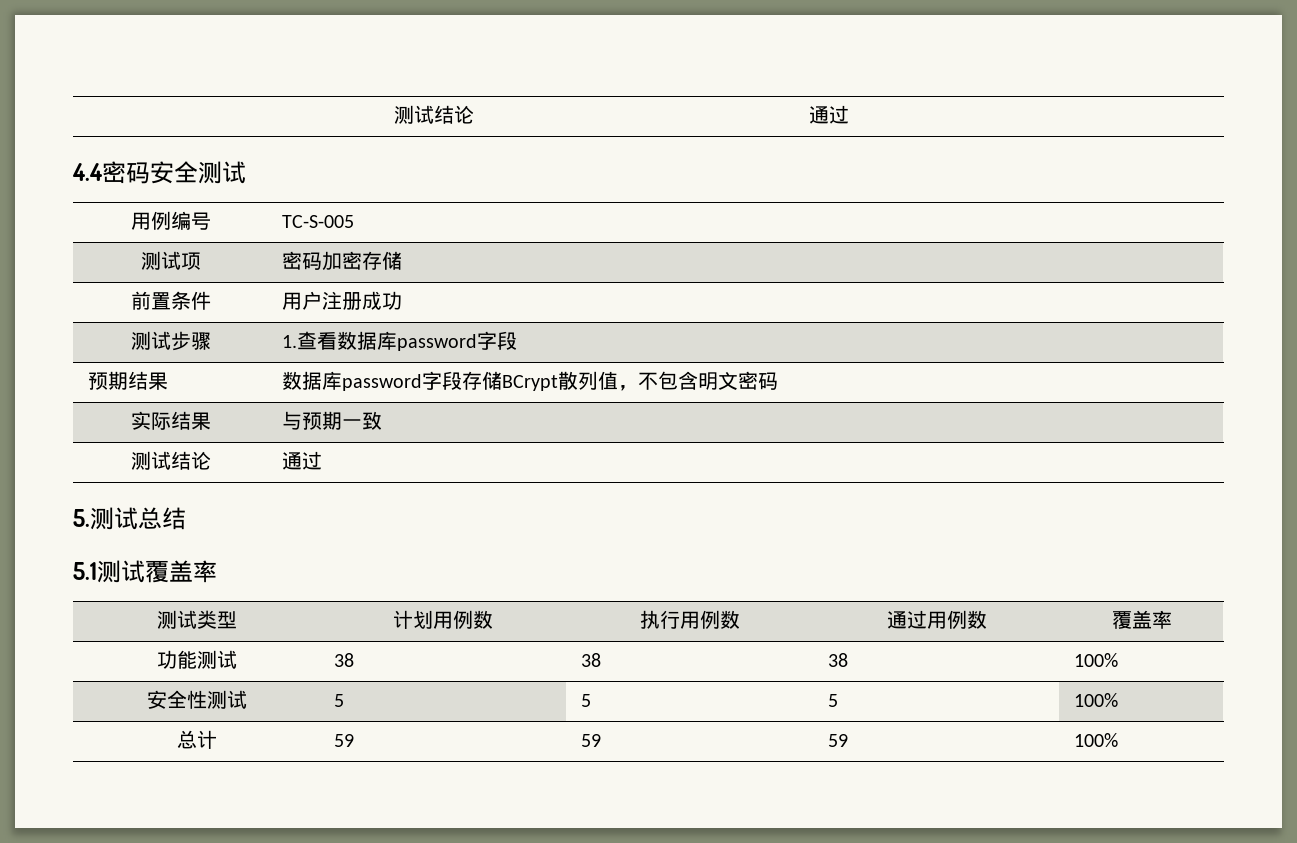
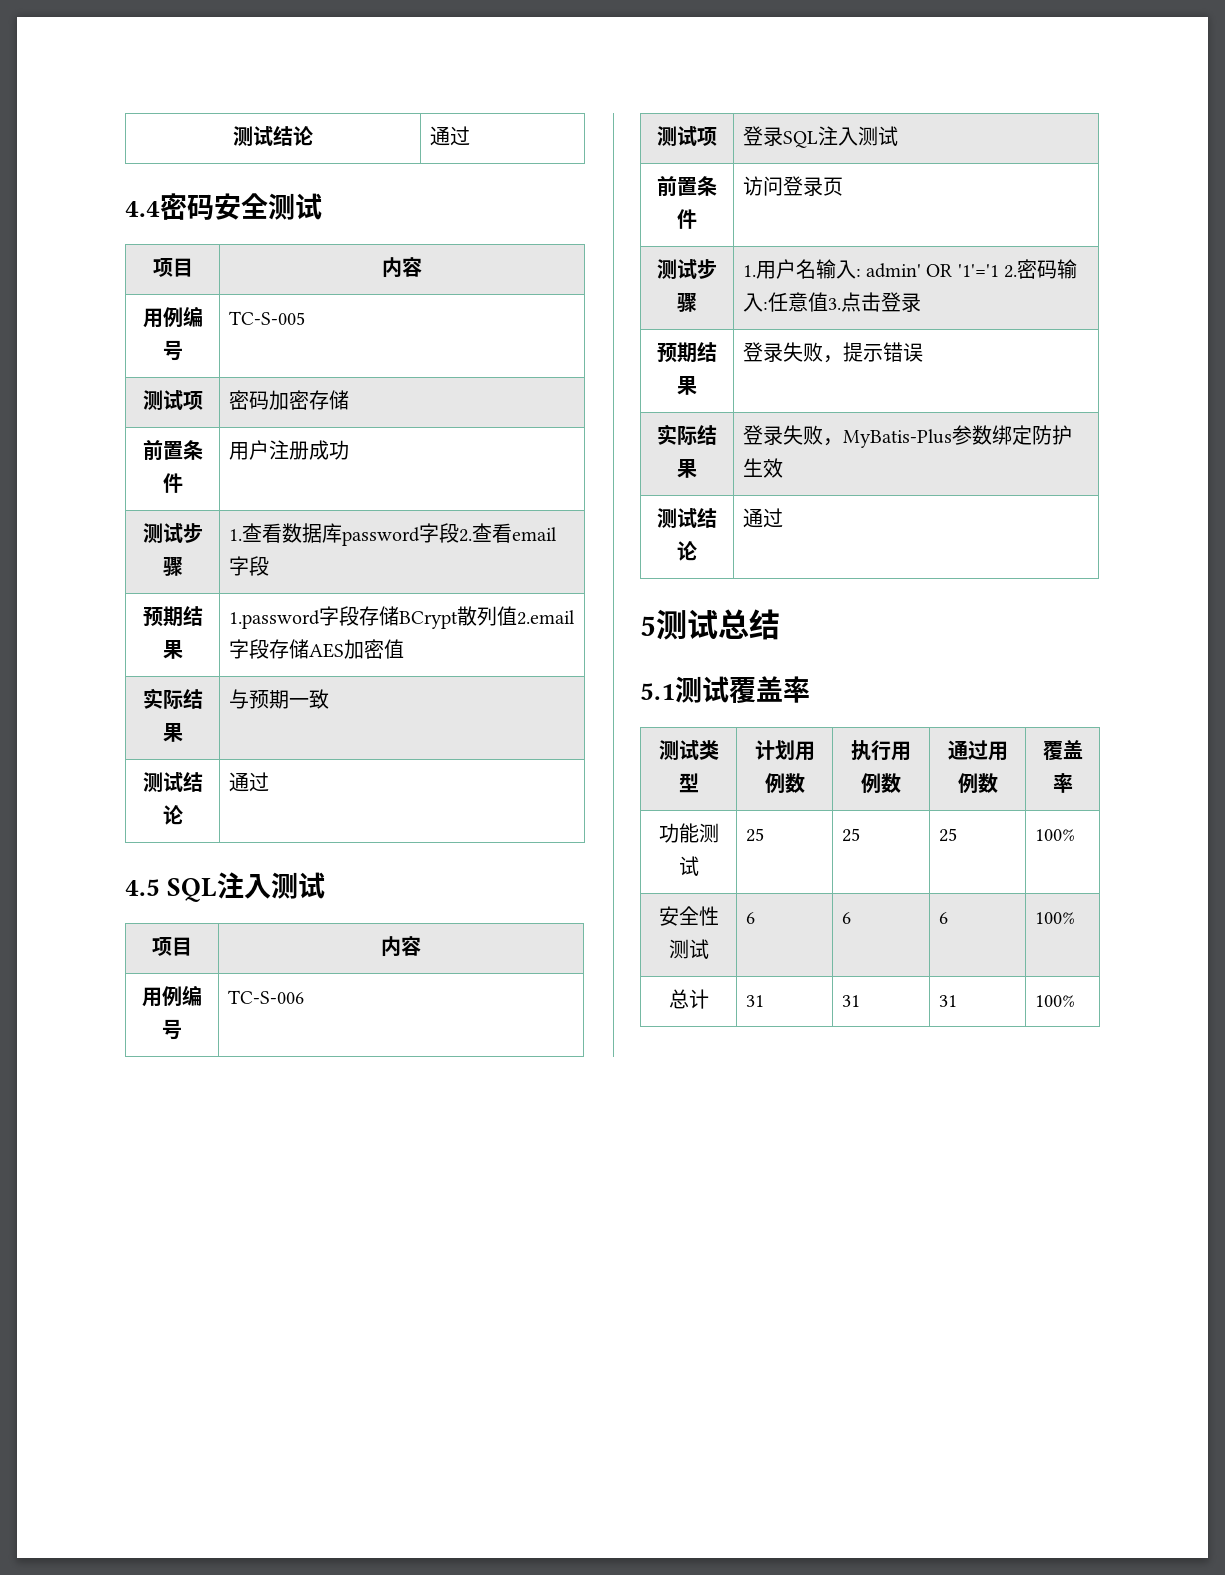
(246, 172) none -> [152,258,193,277] [382,257,422,278] // 项目 | 内容
[88,371,169,390] [282,371,423,391] // 预期结果 | 数据库password -> [458,523,557,543] [228,556,269,576] [142,606,203,627] [162,640,183,659] [228,610,320,629] 2.查看email字段 // 预期结果 | 1.password
[618,371,779,391] ，不包含明文密码 -> [516,610,575,625] [228,639,404,659] 2.email字段存储AES加密值
[73,509,90,527] 5. -> [125,872,326,902] [152,937,192,956] [381,936,421,957] [142,985,202,1007] [162,1019,182,1040] [227,990,304,1004] [657,126,717,146] [742,126,898,148] [657,176,717,197] [677,209,697,229] [742,176,843,196] [657,259,717,279] [677,292,697,312] [742,259,1078,279] [742,292,921,312] [657,342,717,363] [677,376,697,395] [742,342,923,363] [657,424,717,445] [677,459,697,478] [742,425,1072,448] [742,458,783,478] [657,508,717,528] [677,541,697,561] [742,508,783,528] [640,616,656,636] 4.5 SQL注入测试 // 项目 | 内容 // 用例编号 | TC-S-006 // 测试项 | 登录SQL注入测试 // 前置条件 | 访问登录页 // 测试步骤 | 1.用户名输入: admin' OR '1'='1 2.密码输入:任意值3.点击登录 // 预期结果 | 登录失败，提示错误 // 实际结果 | 登录失败，MyBatis-Plus参数绑定防护生效 // 测试结论 | 通过 // 5
[334,653,355,667] [581,653,602,667] [828,653,849,667] 38 | 38 | 38 -> [745,828,764,842] [841,828,860,842] [938,828,957,842] 25 | 25 | 25
[334,694,345,707] [581,694,592,707] [828,694,839,707] 5 | 5 | 5 -> [745,912,755,924] [841,912,851,924] [938,912,948,924] 6 | 6 | 6
[334,734,355,747] [581,734,602,747] [828,734,849,747] 59 | 59 | 59 -> [745,995,764,1007] [841,995,860,1007] [938,995,957,1007] 31 | 31 | 31

